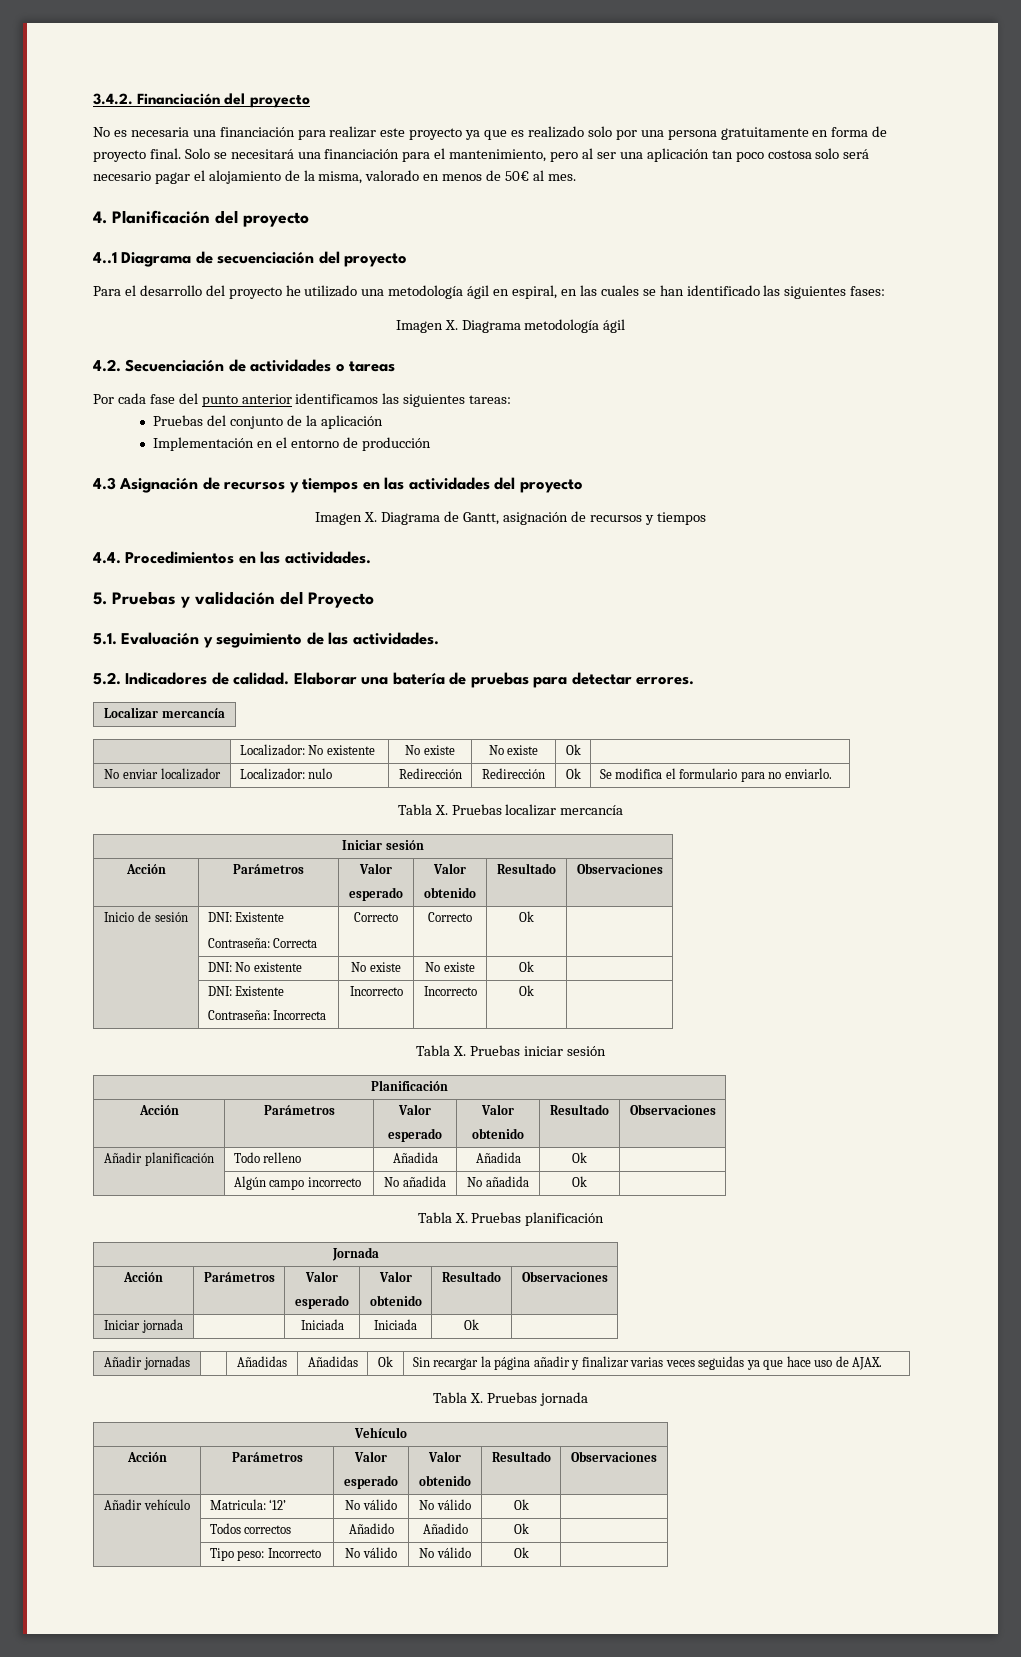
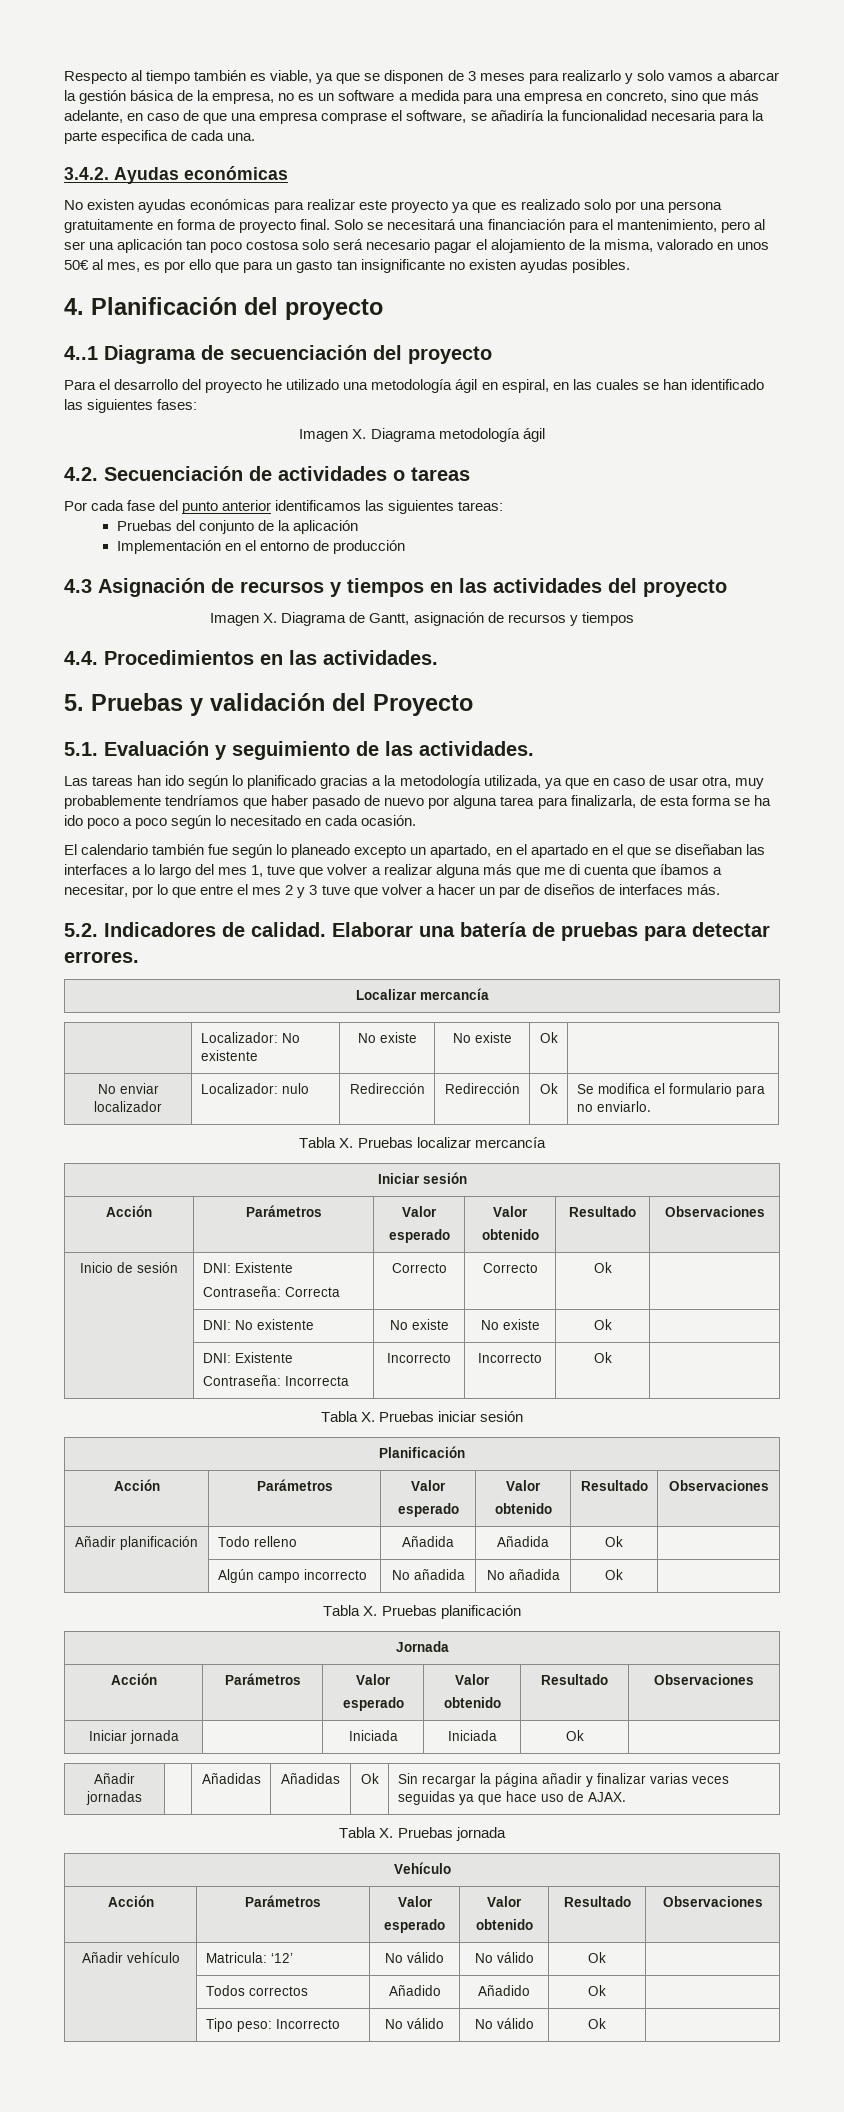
[93,93,310,108] [93,127,295,137] 3.4.2. Financiación del proyecto // No es necesaria una financiación -> [64,70,779,84] [64,90,759,104] [64,110,764,124] [64,130,256,144] [64,166,288,184] [64,199,271,213] Respecto al tiempo también es viable, ya que se disponen de 3 meses para realizarlo y solo vamos a abarcar la gestión básica de la empresa, no es un software a medida para una empresa en concreto, sino que más adelante, en caso de que una empresa comprase el software, se añadiría la funcionalidad necesaria para la parte especifica de cada una. // 3.4.2. Ayudas económicas // No existen ayudas económicas
[442,170,576,181] menos de 50€ al mes. -> [736,242,769,250] [64,259,630,273] unos 50€ al mes, es por ello que para un gasto tan insignificante no existen ayudas posibles.
(439, 638) none -> [64,775,764,789] [64,795,771,809] [64,815,417,829] [64,844,765,858] [64,864,722,878] [64,884,721,898] // Las tareas han ido según lo planificado gracias a la metodología utilizada, ya que en caso de usar otra, muy probablemente tendríamos que haber pasado de nuevo por alguna tarea para finalizarla, de esta forma se ha ido poco a poco según lo necesitado en cada ocasión. // El calendario también fue según lo planeado excepto un apartado, en el apartado en el que se diseñaban las interfaces a lo largo del mes 1, tuve que volver a realizar alguna más que me di cuenta que íbamos a necesitar, por lo que entre el mes 2 y 3 tuve que volver a hacer un par de diseños de interfaces más.

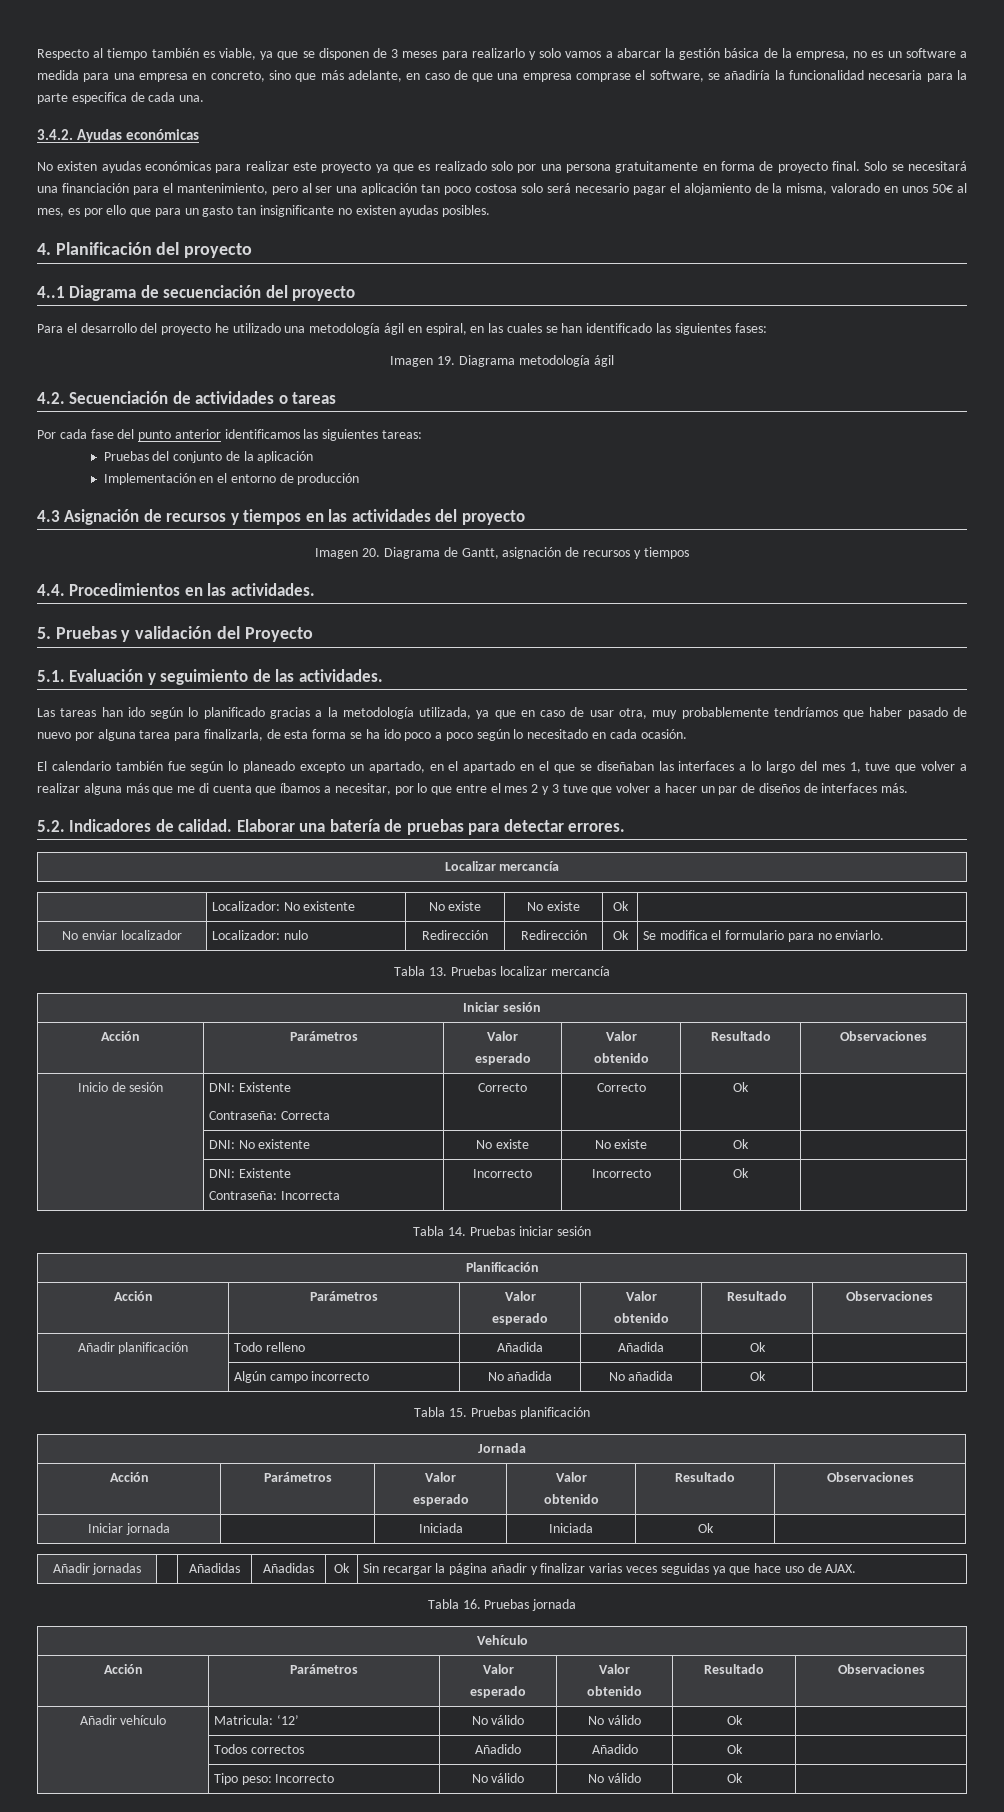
[352,429,367,439] X. -> [437,356,456,365] 19.
[263,613,278,623] X. -> [362,548,381,557] 20.
[339,1138,354,1148] X. -> [429,967,448,976] 13.
[360,1412,375,1422] X. -> [448,1227,467,1236] 14.
[363,1606,378,1616] X. -> [449,1408,468,1417] 15.
[379,1828,394,1838] X. -> [462,1599,481,1609] 16.

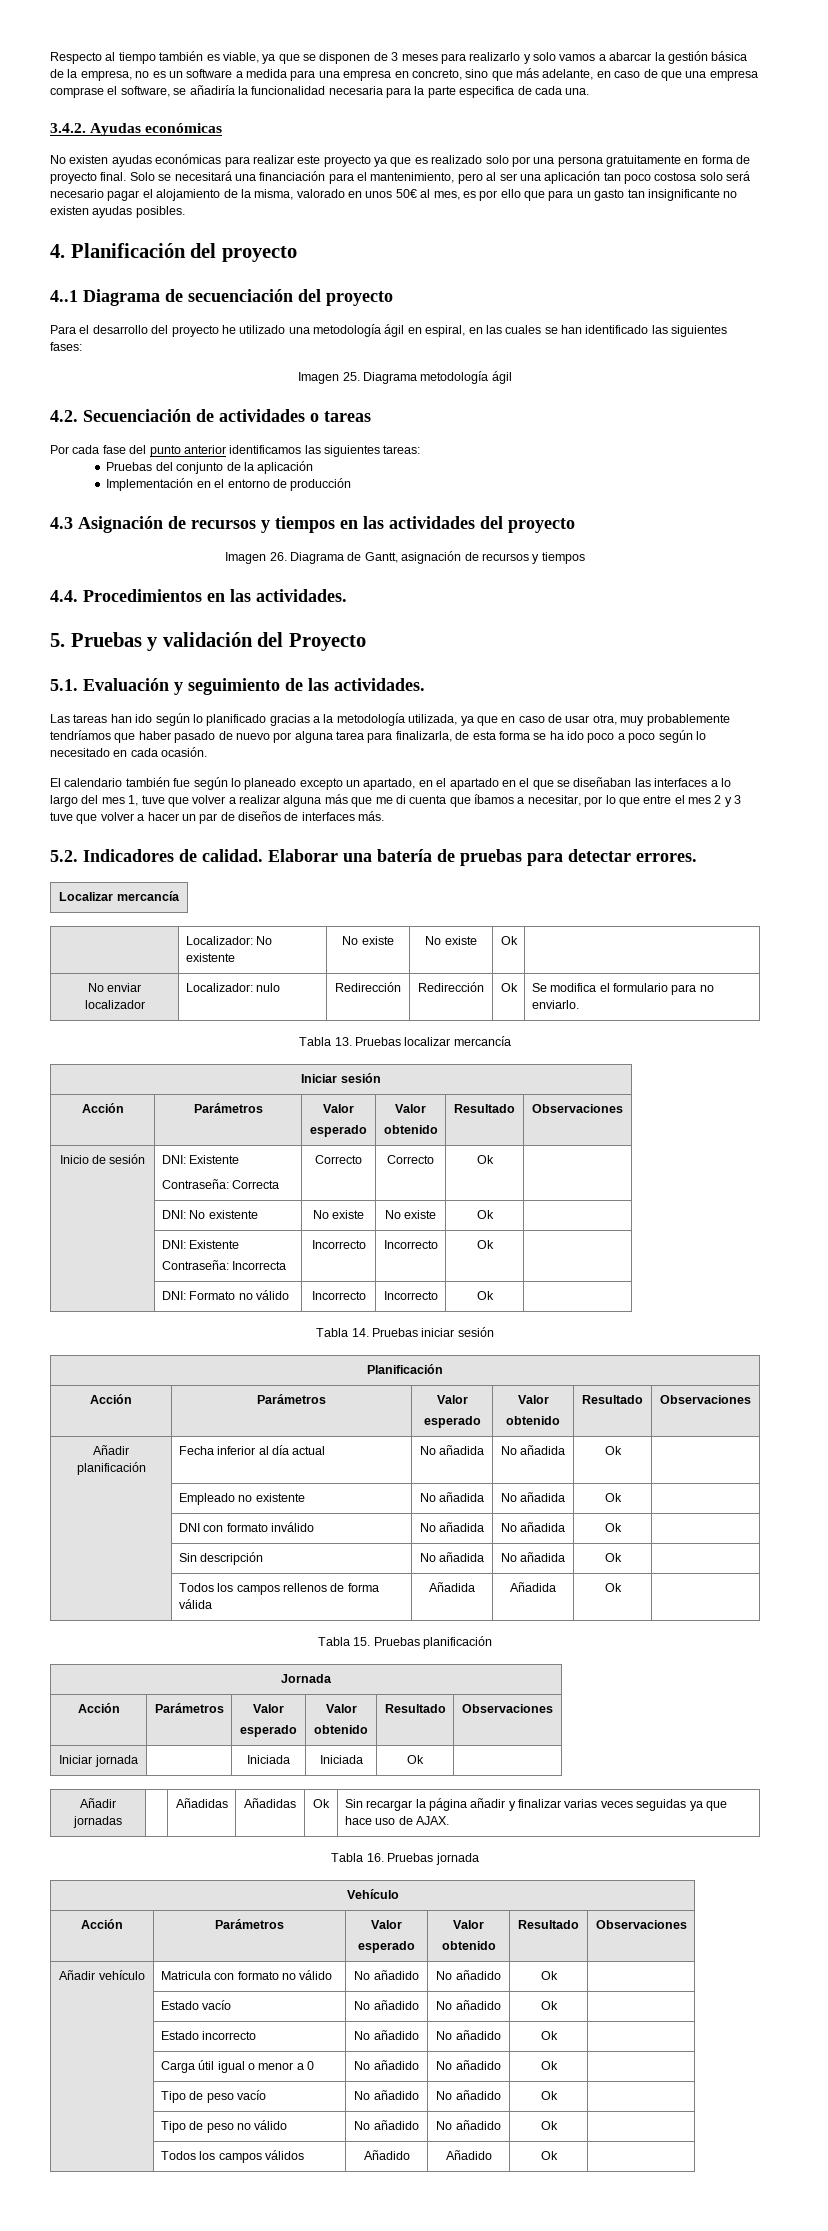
[437,356,456,365] 19. -> [342,372,360,381] 25.
[362,548,381,557] 20. -> [269,552,287,561] 26.
(749, 1173) none -> [161,1290,289,1300] [311,1291,366,1300] [383,1291,438,1300] [476,1291,494,1300] // | DNI: Formato no válido | Incorrecto | Incorrecto | Ok |
[233,1342,305,1352] [497,1342,543,1352] [618,1342,664,1352] [749,1342,766,1352] [233,1371,370,1383] [487,1371,553,1381] [608,1371,674,1381] [749,1371,766,1381] Todo relleno | Añadida | Añadida | Ok | // | Algún campo incorrecto | No añadida | No añadida | Ok | -> [178,1445,326,1455] [419,1445,485,1455] [500,1445,566,1455] [604,1446,622,1455] [178,1493,305,1505] [419,1492,485,1502] [500,1492,566,1502] [604,1493,622,1502] [178,1522,314,1532] [419,1522,485,1532] [500,1522,566,1532] [604,1523,622,1532] [178,1552,264,1565] [419,1552,485,1562] [500,1552,566,1562] [604,1553,622,1562] [178,1583,379,1595] [178,1599,212,1609] [429,1582,475,1592] [510,1582,556,1592] [604,1583,622,1592] Fecha inferior al día actual | No añadida | No añadida | Ok | // | Empleado no existente | No añadida | No añadida | Ok | // | DNI con formato inválido | No añadida | No añadida | Ok | // | Sin descripción | No añadida | No añadida | Ok | // | Todos los campos rellenos de forma válida | Añadida | Añadida | Ok |
[213,1714,299,1725] [471,1715,525,1725] [588,1715,641,1725] [726,1715,743,1725] [213,1744,304,1754] Matricula: ‘12’ | No válido | No válido | Ok | // | Todos correctos -> [160,1970,333,1980] [354,1970,419,1980] [436,1970,501,1980] [540,1971,558,1980] [160,2000,232,2010] [354,2000,419,2010] [436,2000,501,2010] [540,2001,558,2010] [160,2031,257,2040] [354,2030,419,2040] [436,2030,501,2040] [540,2031,558,2040] [160,2060,315,2073] [354,2060,419,2070] [436,2060,501,2070] [540,2061,558,2070] [160,2090,266,2103] [354,2090,419,2100] [436,2090,501,2100] [540,2091,558,2100] [160,2120,288,2133] [354,2120,419,2130] [436,2120,501,2130] [540,2121,558,2130] [160,2150,304,2163] Matricula con formato no válido | No añadido | No añadido | Ok | // | Estado vacío | No añadido | No añadido | Ok | // | Estado incorrecto | No añadido | No añadido | Ok | // | Carga útil igual o menor a 0 | No añadido | No añadido | Ok | // | Tipo de peso vacío | No añadido | No añadido | Ok | // | Tipo de peso no válido | No añadido | No añadido | Ok | // | Todos los campos válidos
[213,1773,335,1785] [471,1773,525,1783] [588,1773,641,1783] [726,1773,743,1783] // | Tipo peso: Incorrecto | No válido | No válido | Ok | -> (558, 2155) none

